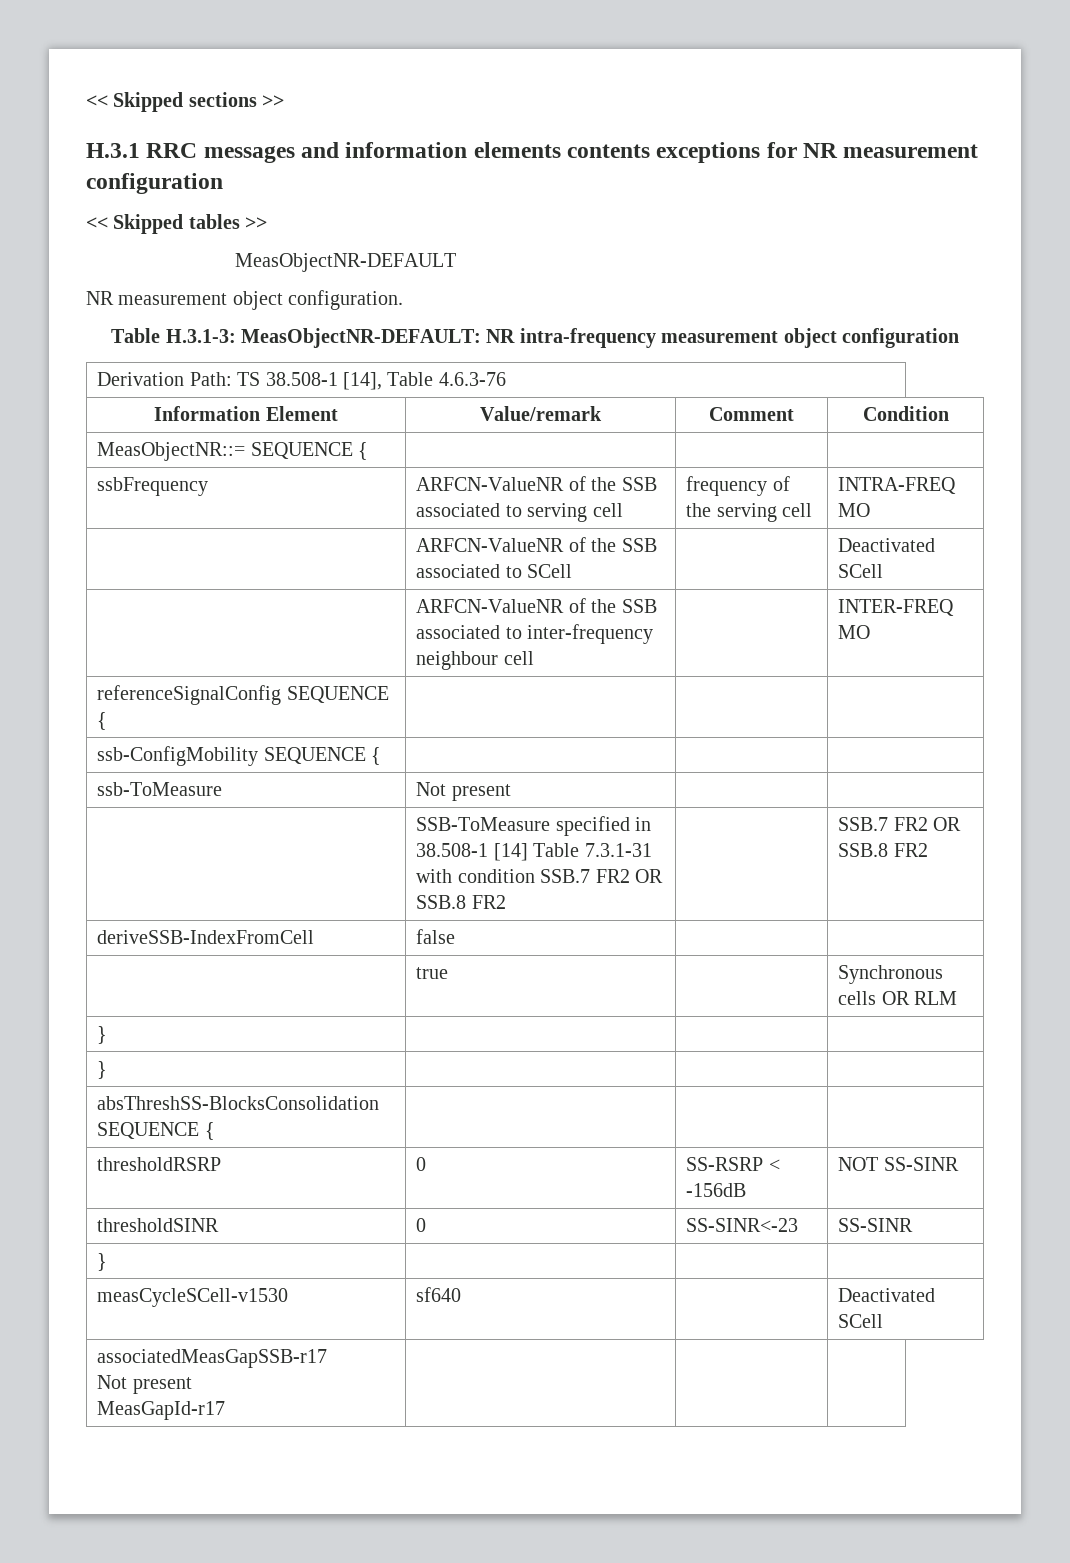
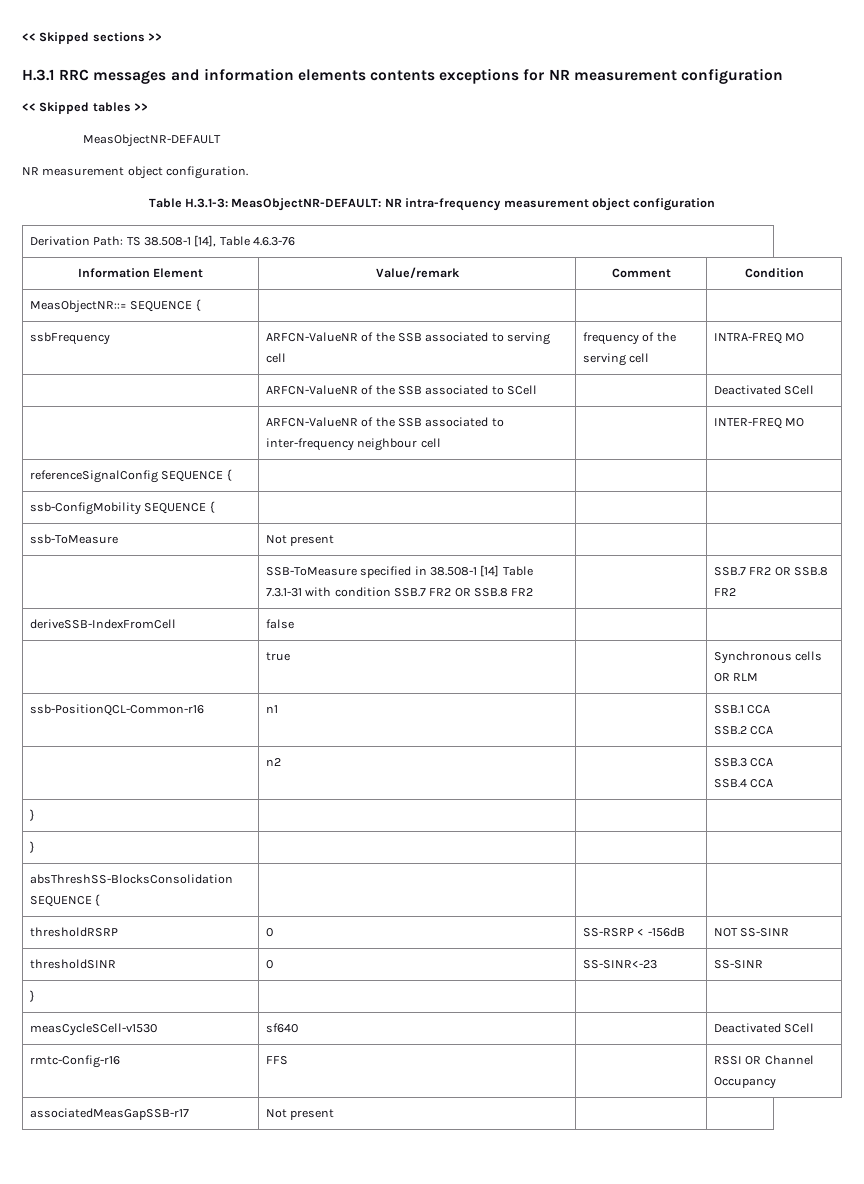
(958, 998) none -> [29,704,204,716] [265,705,278,713] [713,705,771,714] [713,726,774,735] [265,758,281,766] [713,758,774,767] [713,779,774,788] // ssb-PositionQCL-Common-r16 | n1 | | SSB.1 CCA // SSB.2 CCA // | n2 | | SSB.3 CCA // SSB.4 CCA
(884, 1321) none -> [29,1055,120,1068] [265,1056,288,1065] [713,1055,814,1065] [713,1077,776,1089] // rmtc-Config-r16 | FFS | | RSSI OR Channel Occupancy
[97,1375,192,1394] [97,1401,226,1420] // Not present // MeasGapId-r17 | -> [265,1109,335,1120] | Not present

